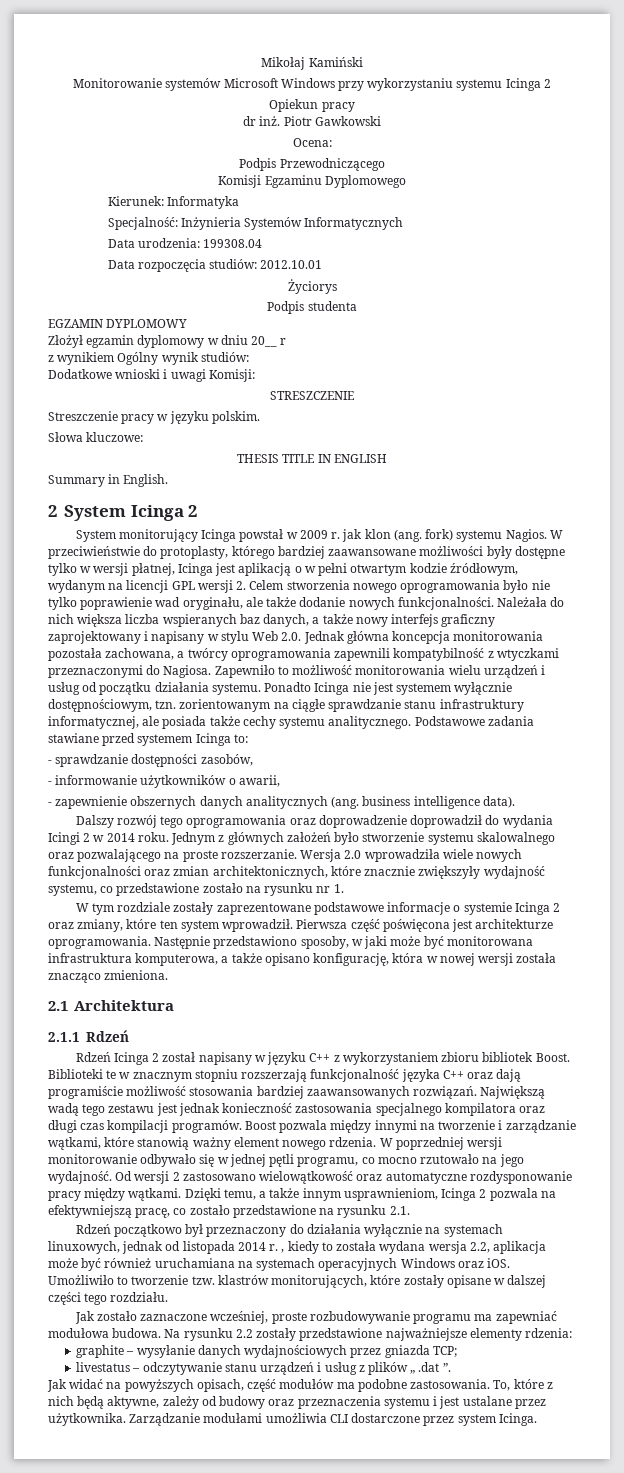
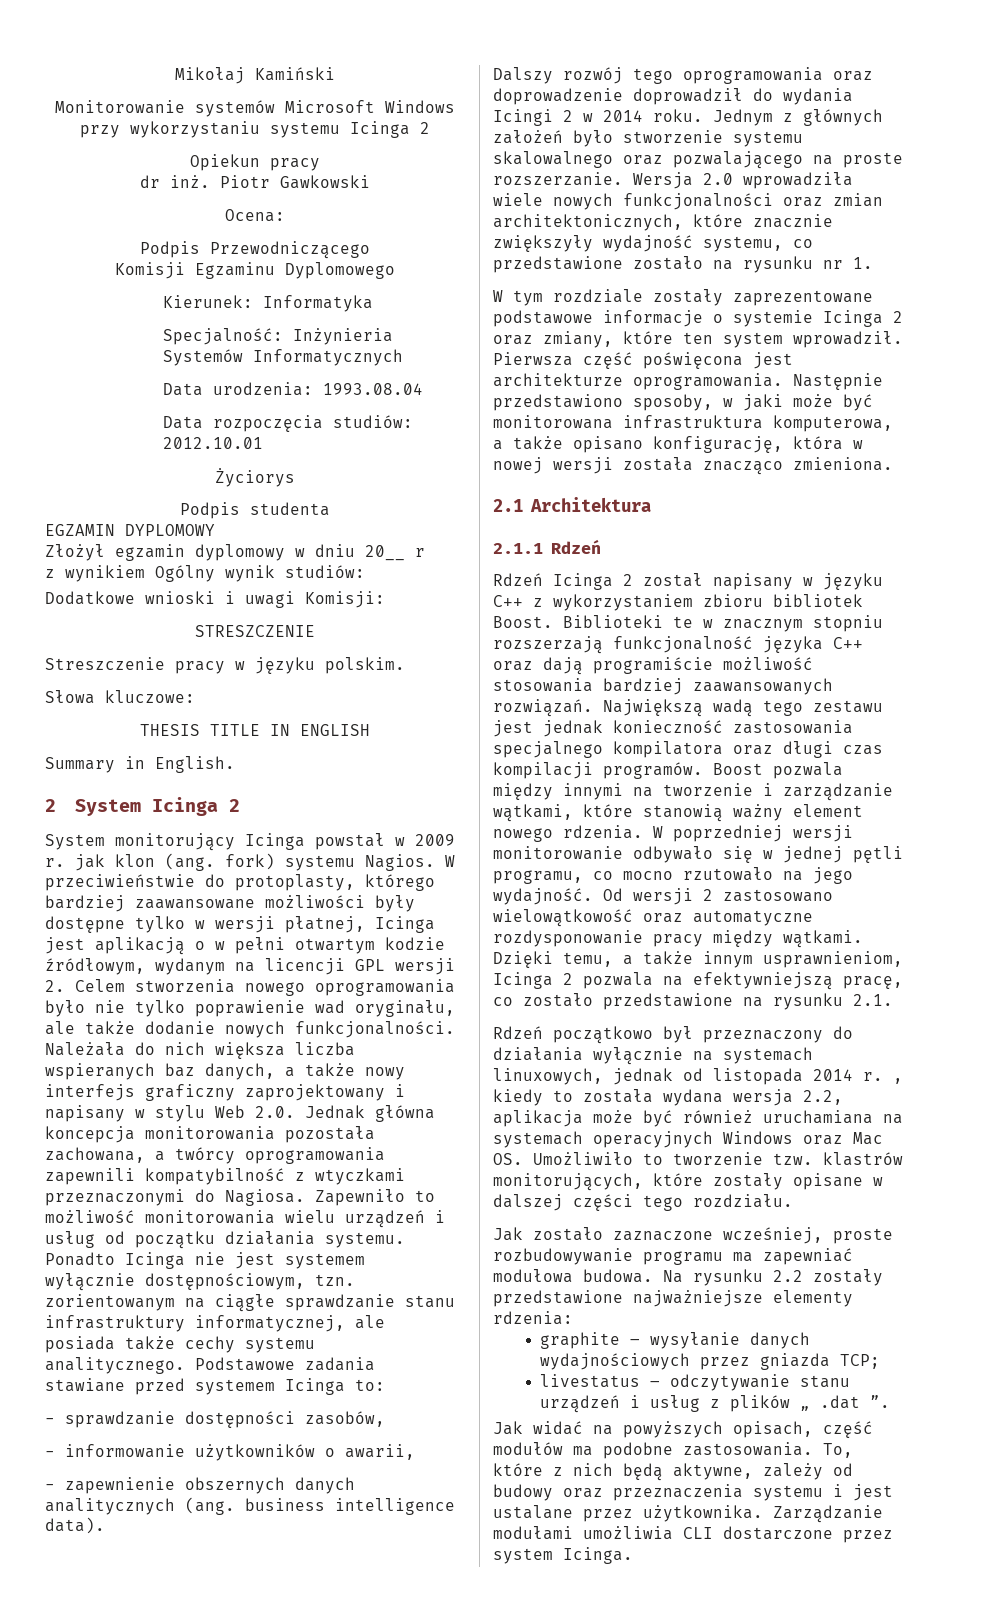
[203,239,263,248] 199308.04 -> [323,383,424,395] 1993.08.04
[487,1258,511,1268] iOS. -> [853,1132,883,1145] [493,1153,523,1165] Mac OS.

